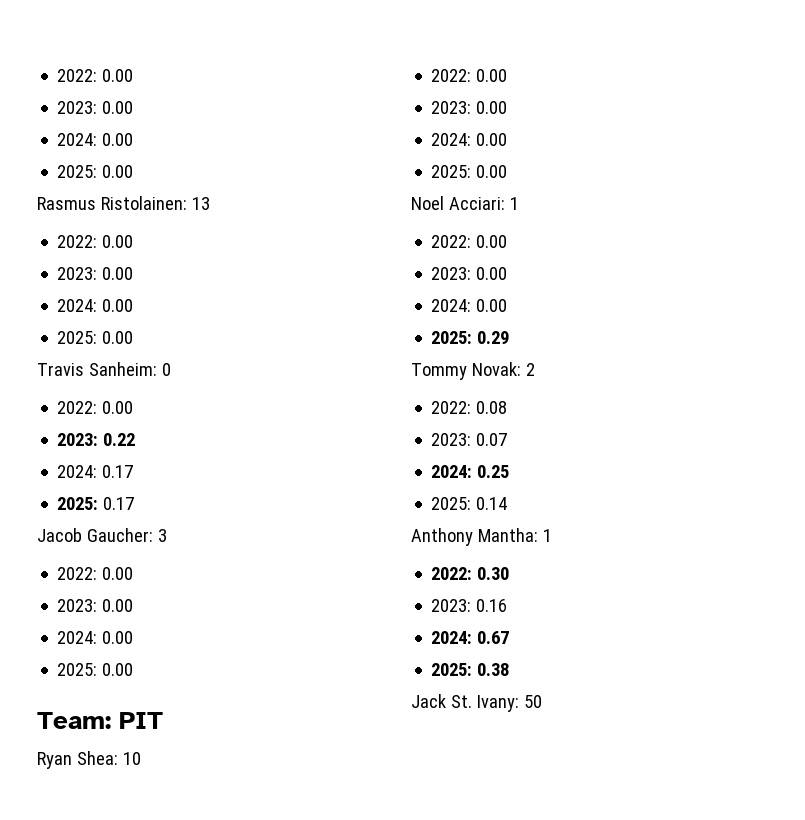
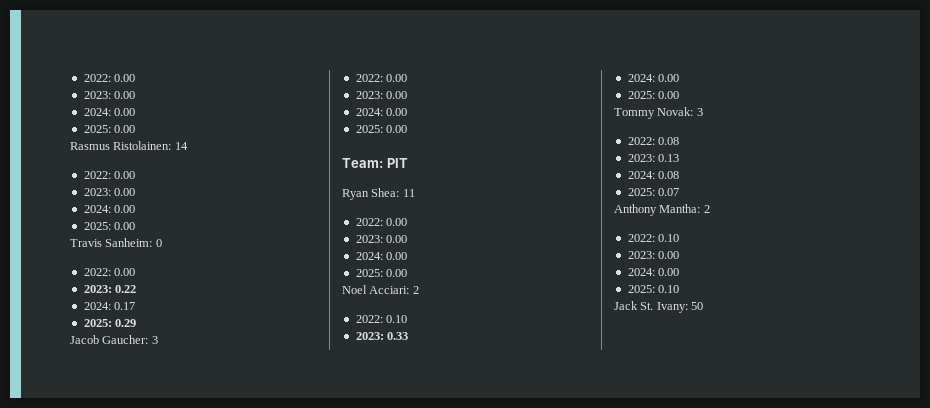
[191,197,210,210] 13 -> [174,142,188,150] 14
[103,497,135,510] 0.17 -> [115,319,137,327] 0.29
[122,752,141,765] 10 -> [402,189,415,197] 11
[509,197,519,210] [431,235,508,248] [431,267,508,280] [431,299,508,312] [431,331,510,344] [411,362,535,380] [431,401,508,414] [431,433,508,446] [431,465,510,478] [431,497,508,510] [411,528,552,546] [431,567,510,580] [431,599,508,612] [431,631,510,644] [431,663,510,676] 1 // 2022: 0.00 // 2023: 0.00 // 2024: 0.00 // 2025: 0.29 // Tommy Novak: 2 // 2022: 0.08 // 2023: 0.07 // 2024: 0.25 // 2025: 0.14 // Anthony Mantha: 1 // 2022: 0.30 // 2023: 0.16 // 2024: 0.67 // 2025: 0.38 -> [412,286,419,294] [355,315,408,323] [355,332,409,340] [627,74,680,82] [627,91,680,99] [614,107,703,119] [627,137,680,145] [627,154,680,162] [627,171,680,179] [627,188,680,196] [614,204,710,216] [627,234,680,242] [627,251,680,259] [627,268,680,276] [627,285,680,293] 2 // 2022: 0.10 // 2023: 0.33 // 2024: 0.00 // 2025: 0.00 // Tommy Novak: 3 // 2022: 0.08 // 2023: 0.13 // 2024: 0.08 // 2025: 0.07 // Anthony Mantha: 2 // 2022: 0.10 // 2023: 0.00 // 2024: 0.00 // 2025: 0.10

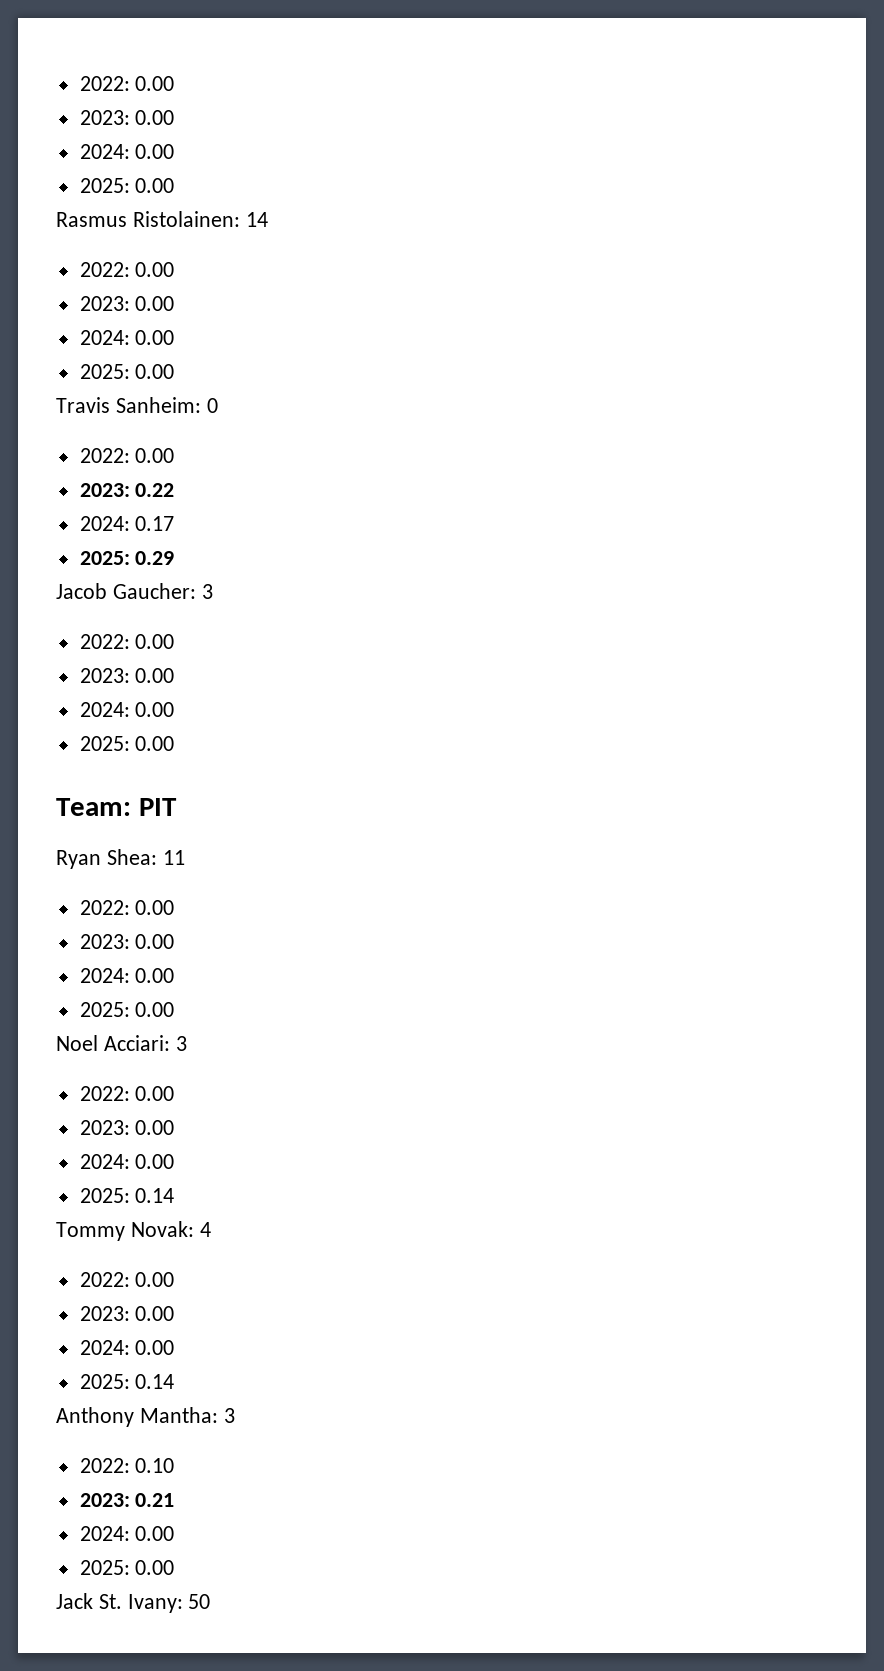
[412,286,419,294] [355,315,408,323] [355,332,409,340] [627,74,680,82] [627,91,680,99] [614,107,703,119] [627,137,680,145] [627,154,680,162] [627,171,680,179] [627,188,680,196] [614,204,710,216] [627,234,680,242] [627,251,680,259] [627,268,680,276] [627,285,680,293] 2 // 2022: 0.10 // 2023: 0.33 // 2024: 0.00 // 2025: 0.00 // Tommy Novak: 3 // 2022: 0.08 // 2023: 0.13 // 2024: 0.08 // 2025: 0.07 // Anthony Mantha: 2 // 2022: 0.10 // 2023: 0.00 // 2024: 0.00 // 2025: 0.10 -> [175,1036,187,1051] [79,1086,175,1101] [79,1120,175,1135] [79,1154,175,1169] [79,1188,175,1203] [56,1221,211,1241] [79,1272,175,1287] [79,1306,175,1321] [79,1340,175,1355] [79,1374,175,1389] [56,1407,235,1427] [79,1458,175,1473] [79,1493,175,1507] [79,1526,175,1541] [79,1560,175,1575] 3 // 2022: 0.00 // 2023: 0.00 // 2024: 0.00 // 2025: 0.14 // Tommy Novak: 4 // 2022: 0.00 // 2023: 0.00 // 2024: 0.00 // 2025: 0.14 // Anthony Mantha: 3 // 2022: 0.10 // 2023: 0.21 // 2024: 0.00 // 2025: 0.00

